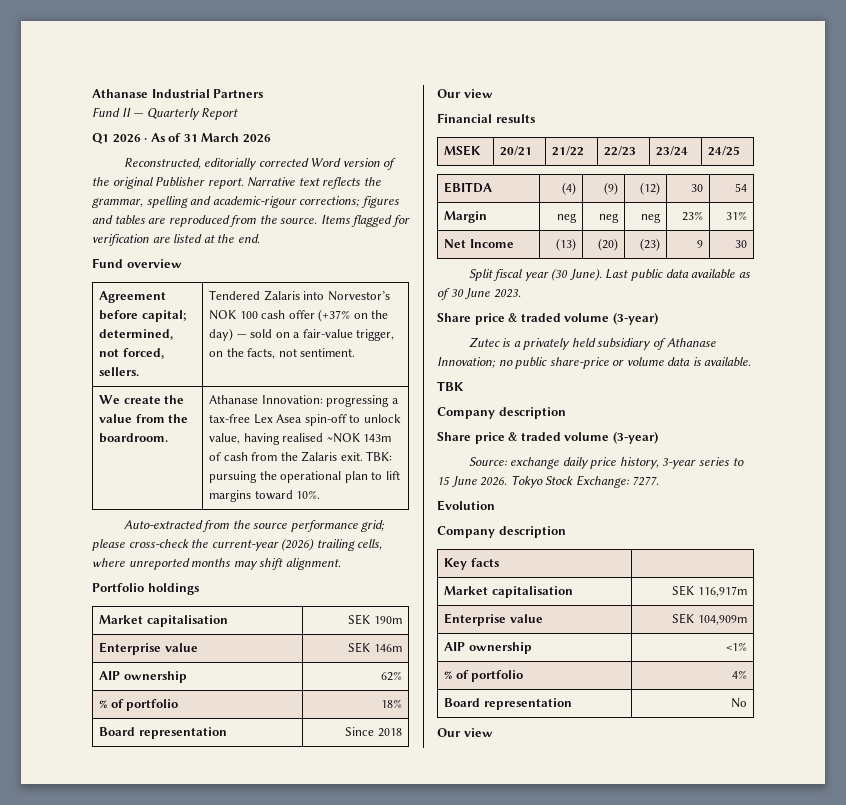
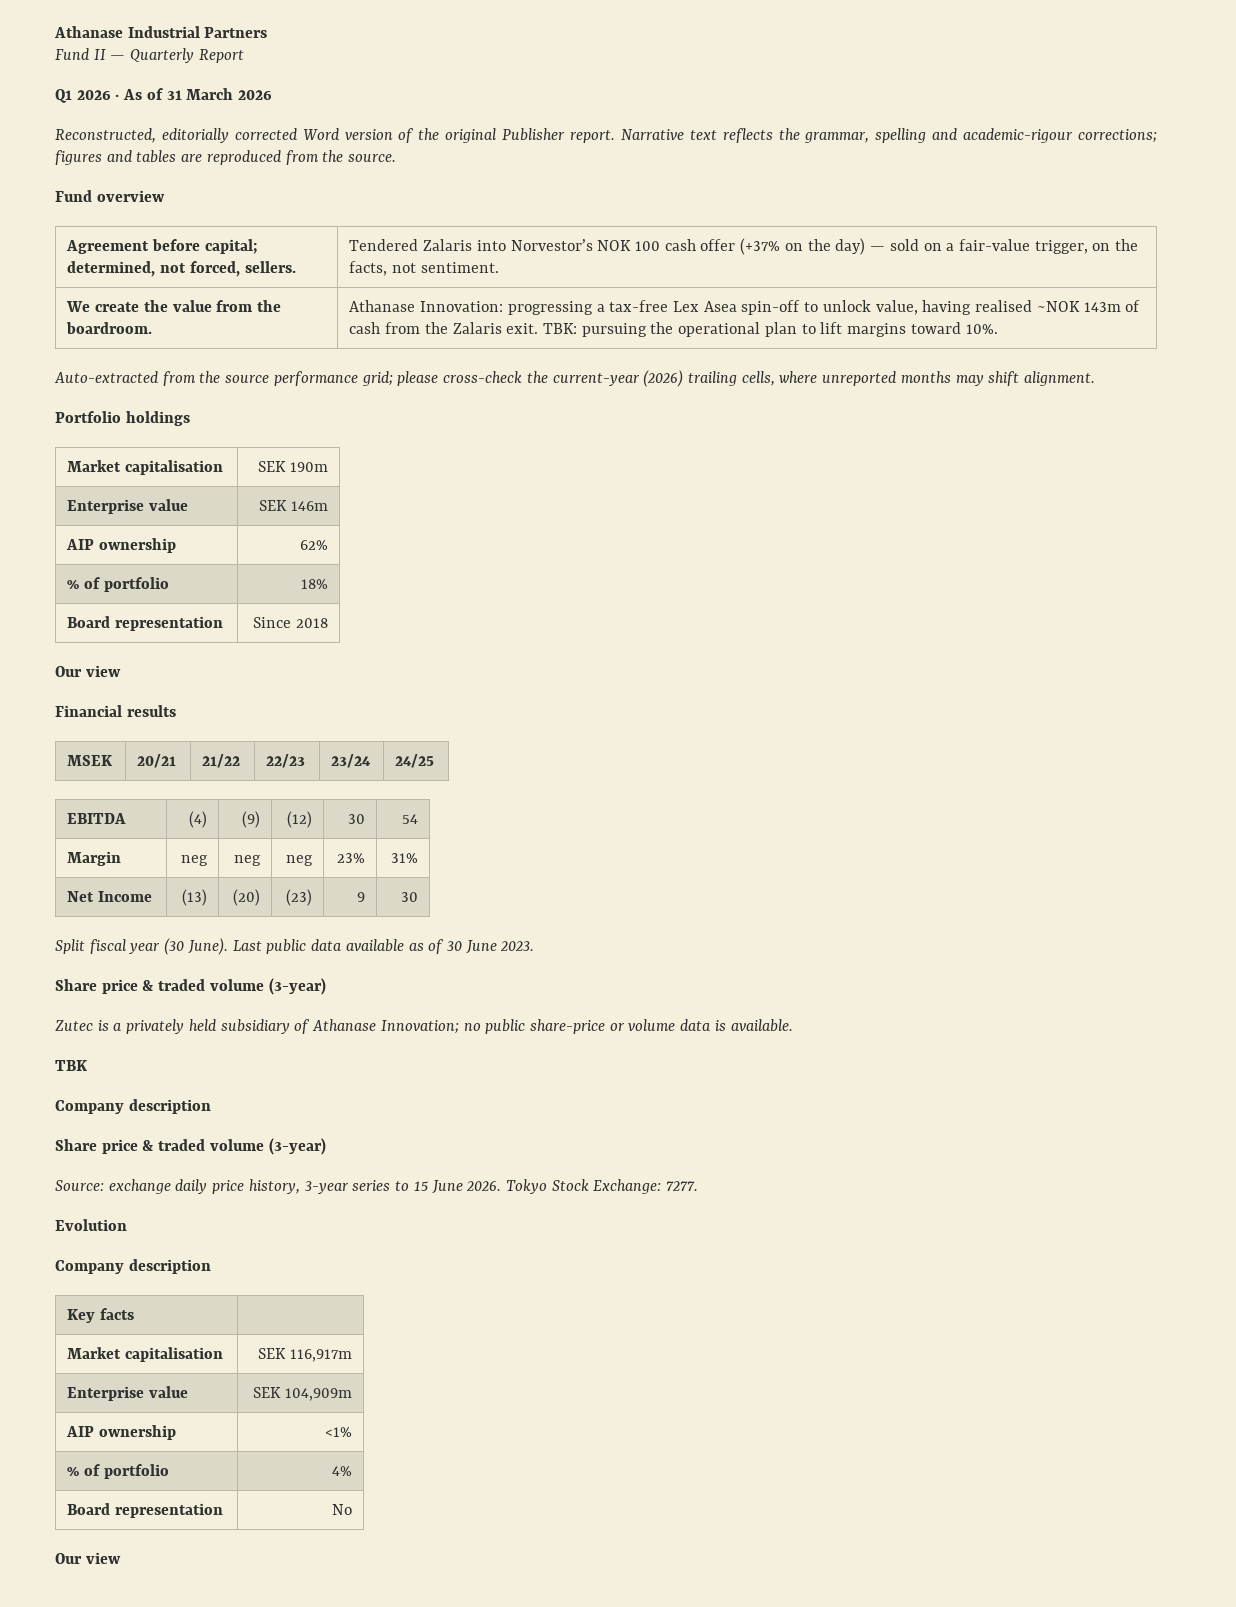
[320,215,410,227] [92,234,260,246] Items flagged for verification are listed at the end. -> (397, 158) none

